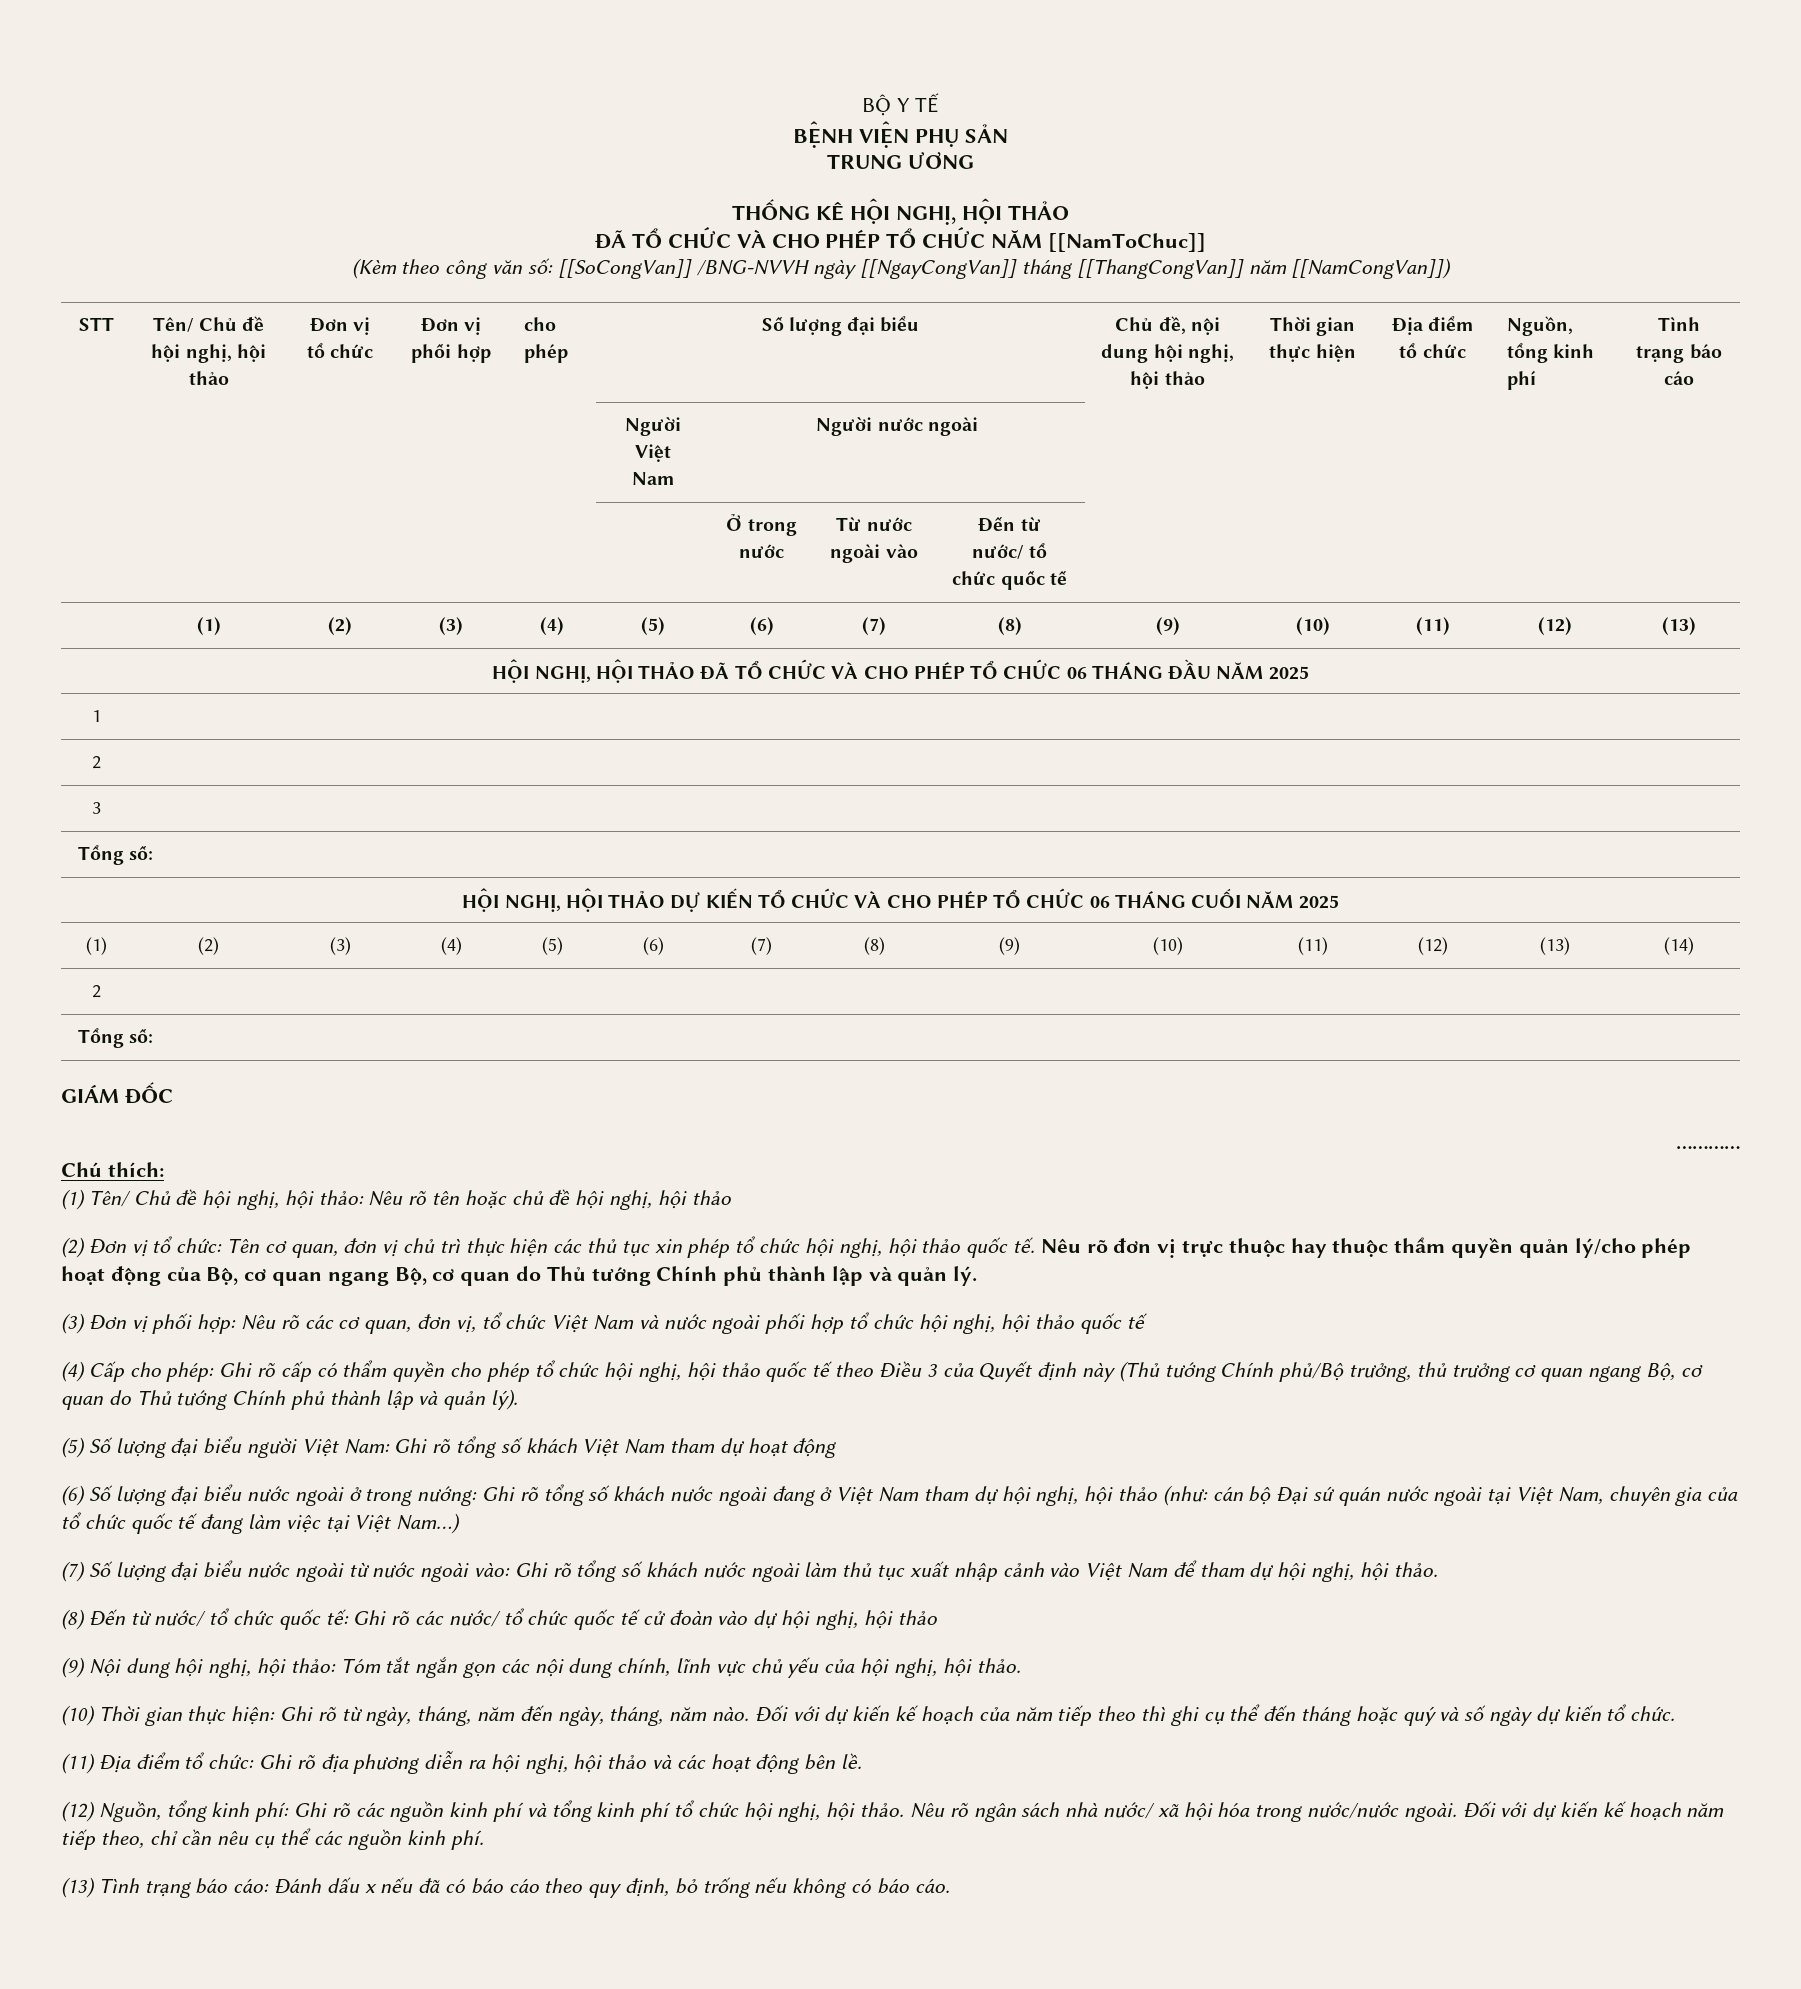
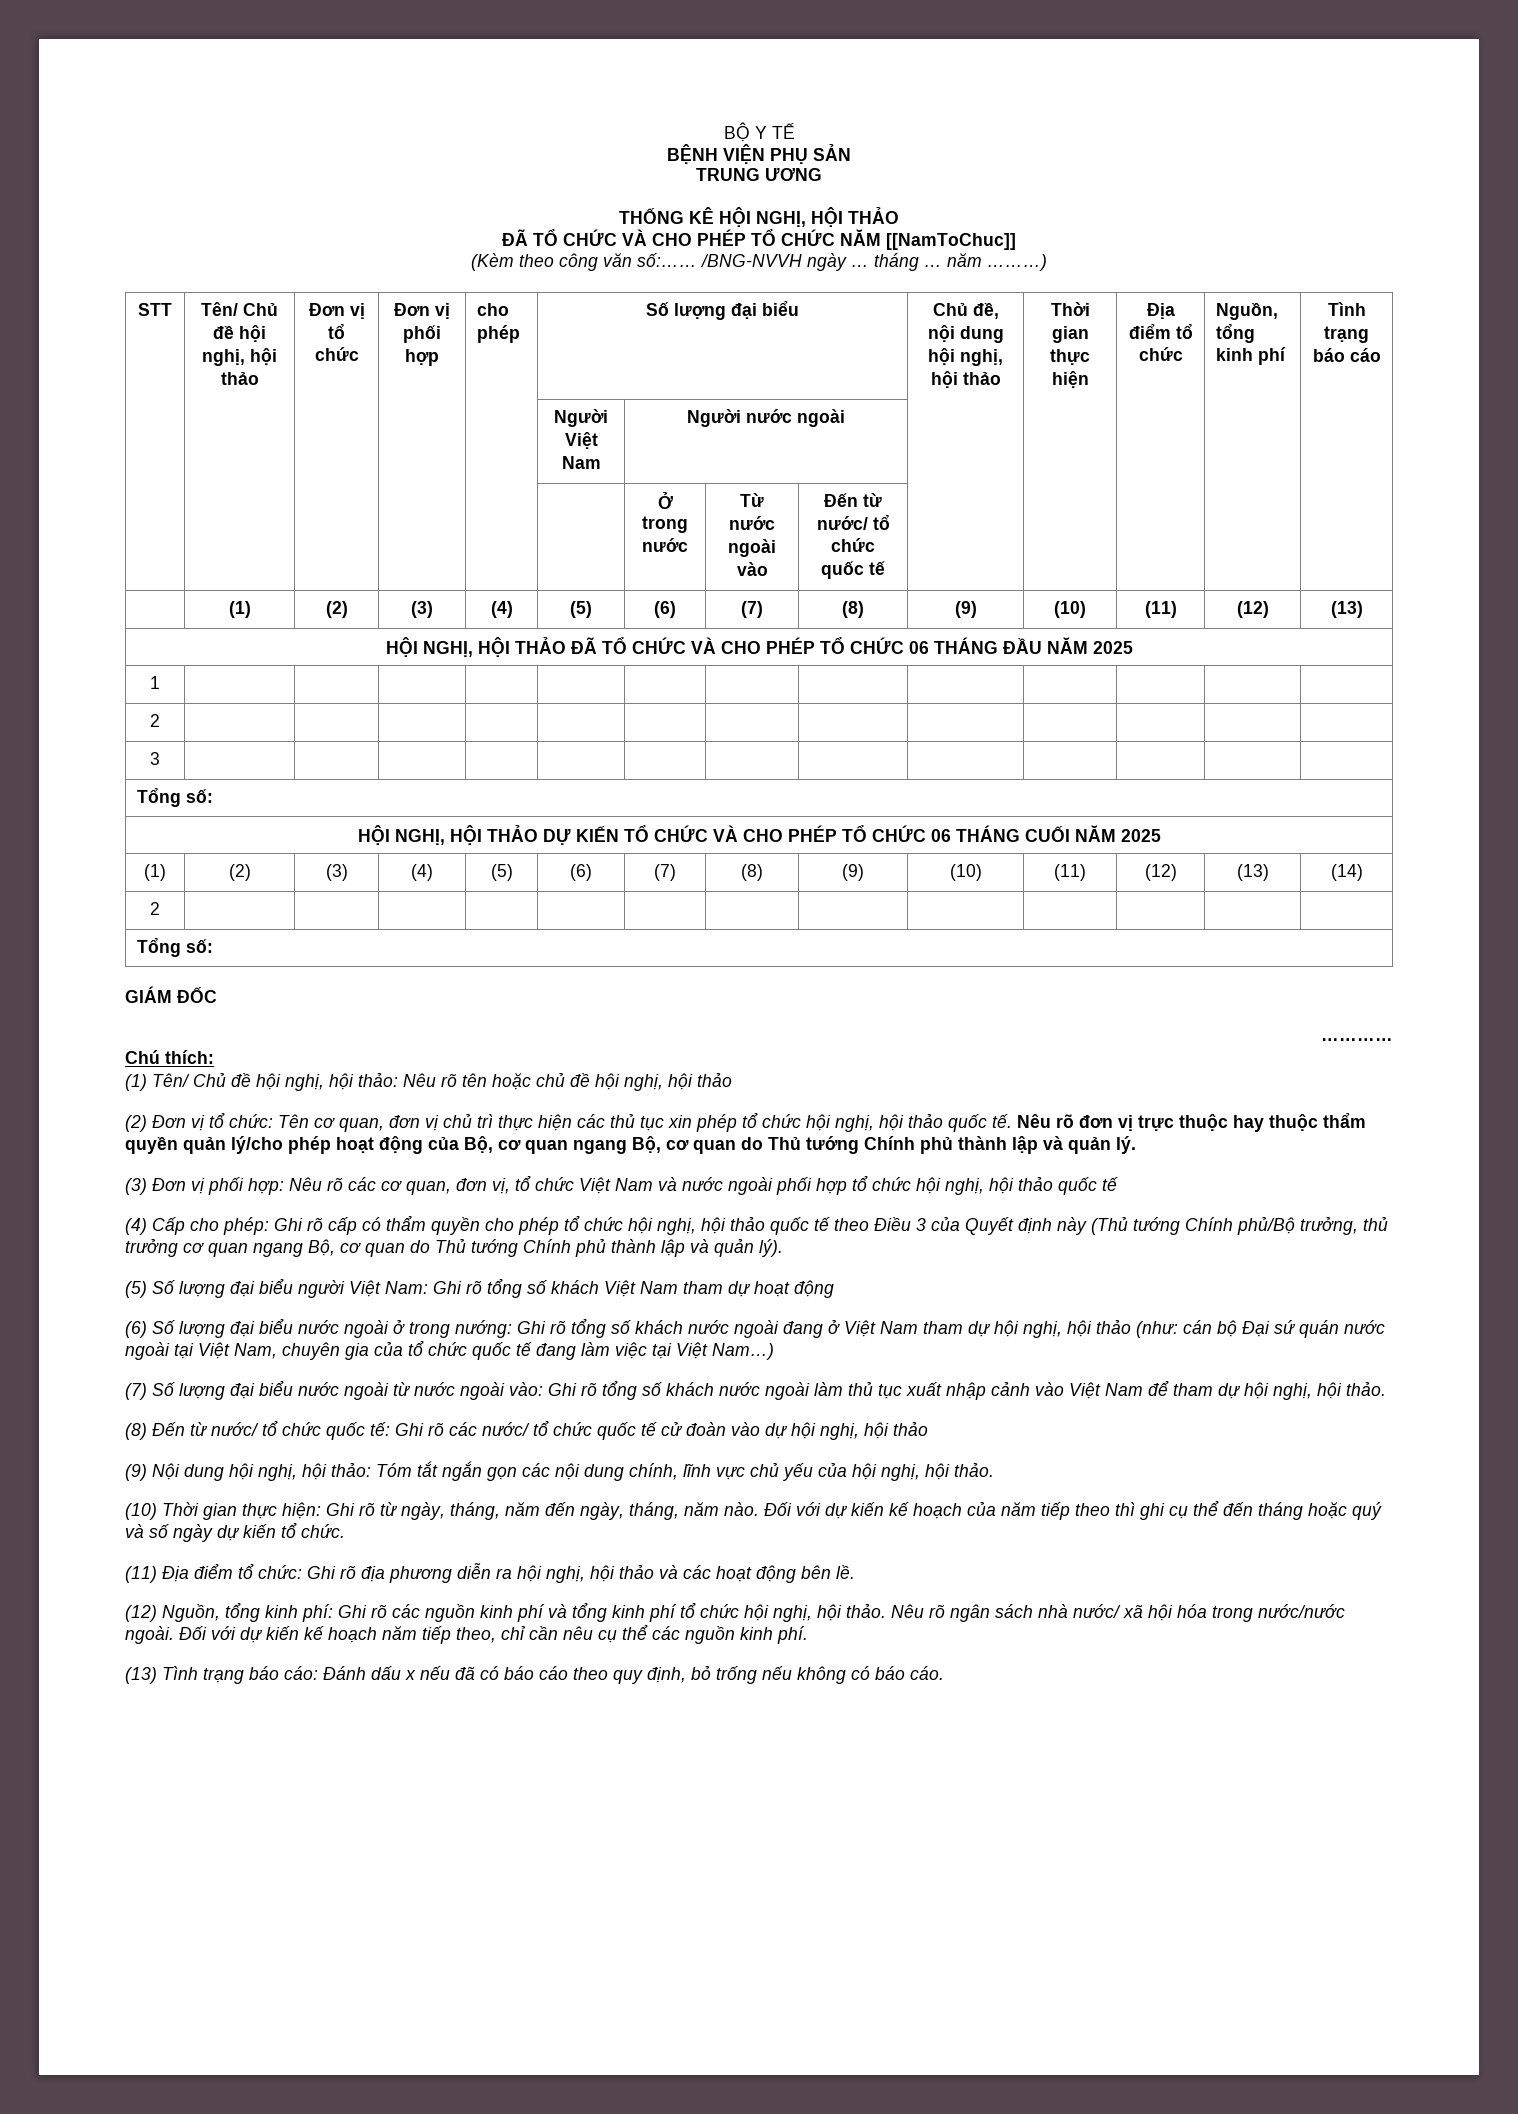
[527,258,1452,279] số: [[SoCongVan]] /BNG-NVVH ngày [[NgayCongVan]] tháng [[ThangCongVan]] năm [[NamCongVan]]) -> [637,253,1047,271] số:…… /BNG-NVVH ngày … tháng … năm ………)

